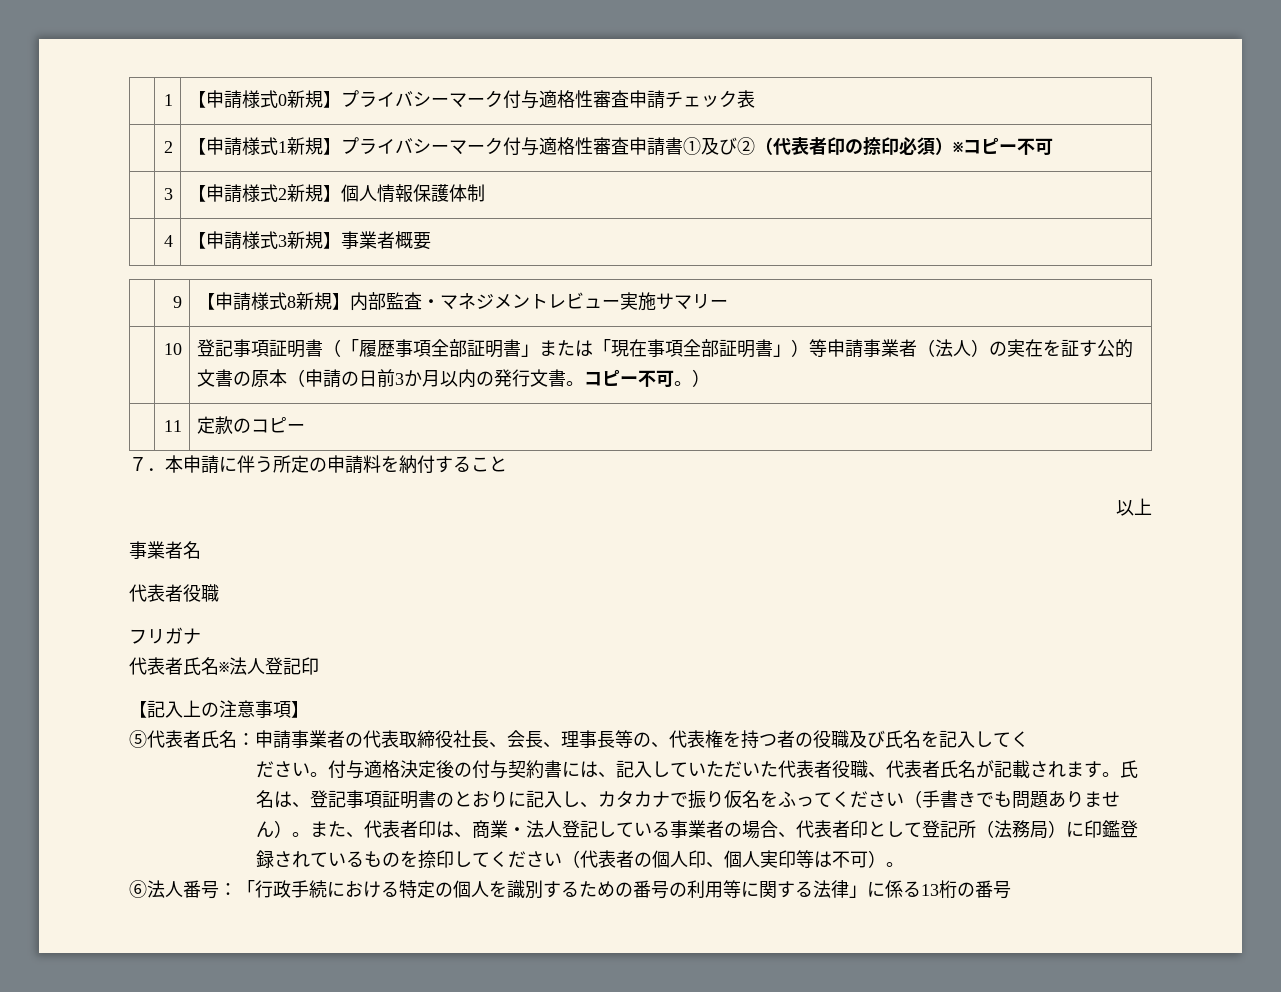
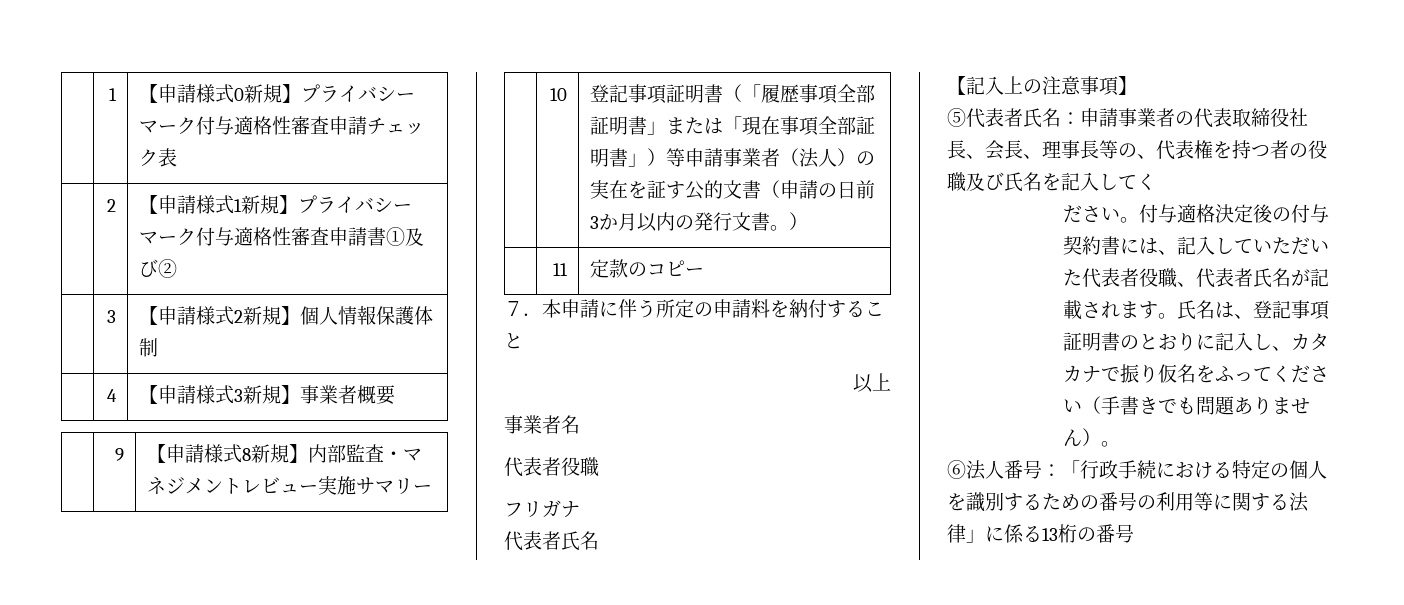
[755,137,1054,155] （代表者印の捺印必須）※コピー不可 -> (177, 268) none
[233,369,288,387] の原本 -> (761, 189) none
[584,369,693,387] コピー不可。 -> (789, 228) none
[219,657,319,675] ※法人登記印 -> (599, 540) none
[309,820,1138,839] [255,850,904,869] また、代表者印は、商業・法人登記している事業者の場合、代表者印として登記所（法務局）に印鑑登録されているものを捺印してください（代表者の個人印、個人実印等は不可）。 -> (1121, 444) none

